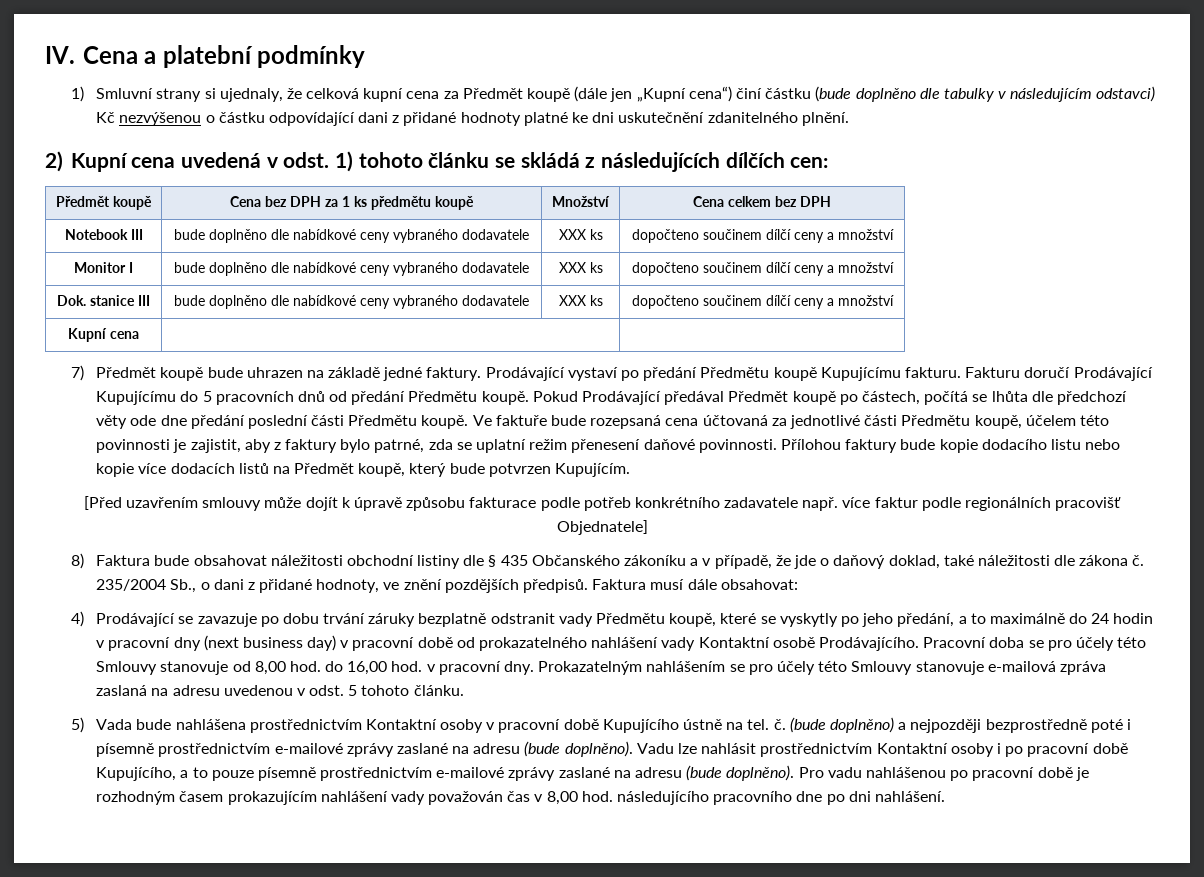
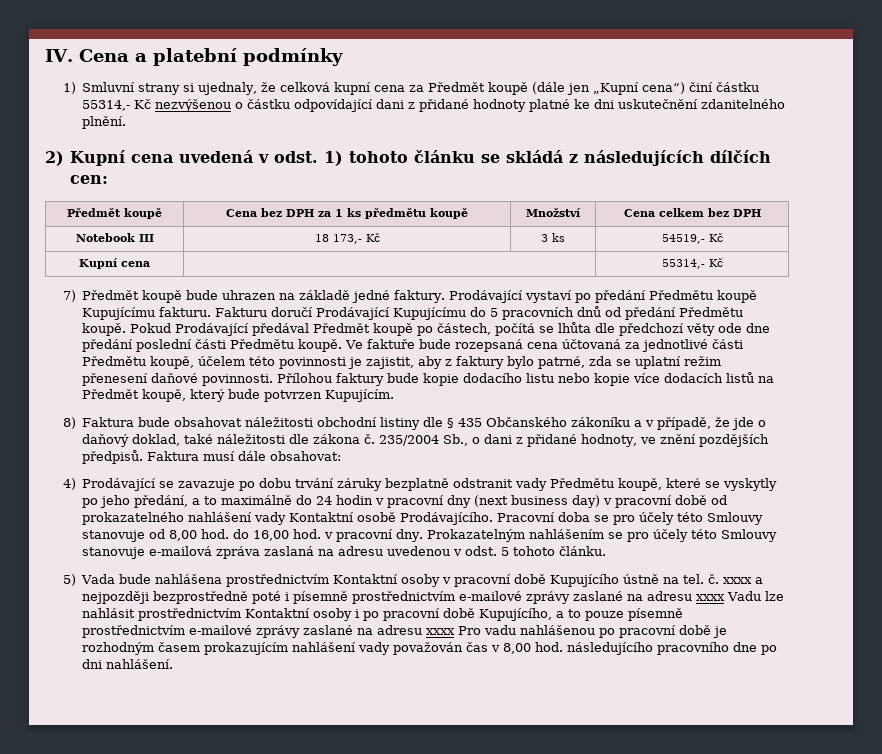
[815,86,1156,102] (bude doplněno dle tabulky v následujícím odstavci) -> [82,100,131,111] 55314,-
[174,229,529,243] [558,229,603,240] [631,229,894,243] [74,262,133,273] [174,262,529,276] [558,262,603,273] [631,262,894,276] [57,295,150,306] [174,295,529,309] [558,295,603,306] [631,295,894,309] bude doplněno dle nabídkové ceny vybraného dodavatele | XXX ks | dopočteno součinem dílčí ceny a množství // Monitor I | bude doplněno dle nabídkové ceny vybraného dodavatele | XXX ks | dopočteno součinem dílčí ceny a množství // Dok. stanice III | bude doplněno dle nabídkové ceny vybraného dodavatele | XXX ks | dopočteno součinem dílčí ceny a množství -> [314,233,380,244] [541,233,565,242] [661,233,723,244] 18 173,- Kč | 3 ks | 54519,- Kč
(139, 335) none -> [661,258,723,269] 55314,- Kč
[83,496,1122,511] [556,520,648,535] // [Před uzavřením smlouvy může dojít k úpravě způsobu fakturace podle potřeb konkrétního zadavatele např. více faktur podle regionálních pracovišť Objednatele] -> (395, 395) none
[789,717,894,733] (bude doplněno) -> [723,577,753,584] xxxx
[524,741,633,757] (bude doplněno). -> [696,594,726,601] xxxx
[686,765,795,781] (bude doplněno). -> [426,628,456,635] xxxx

